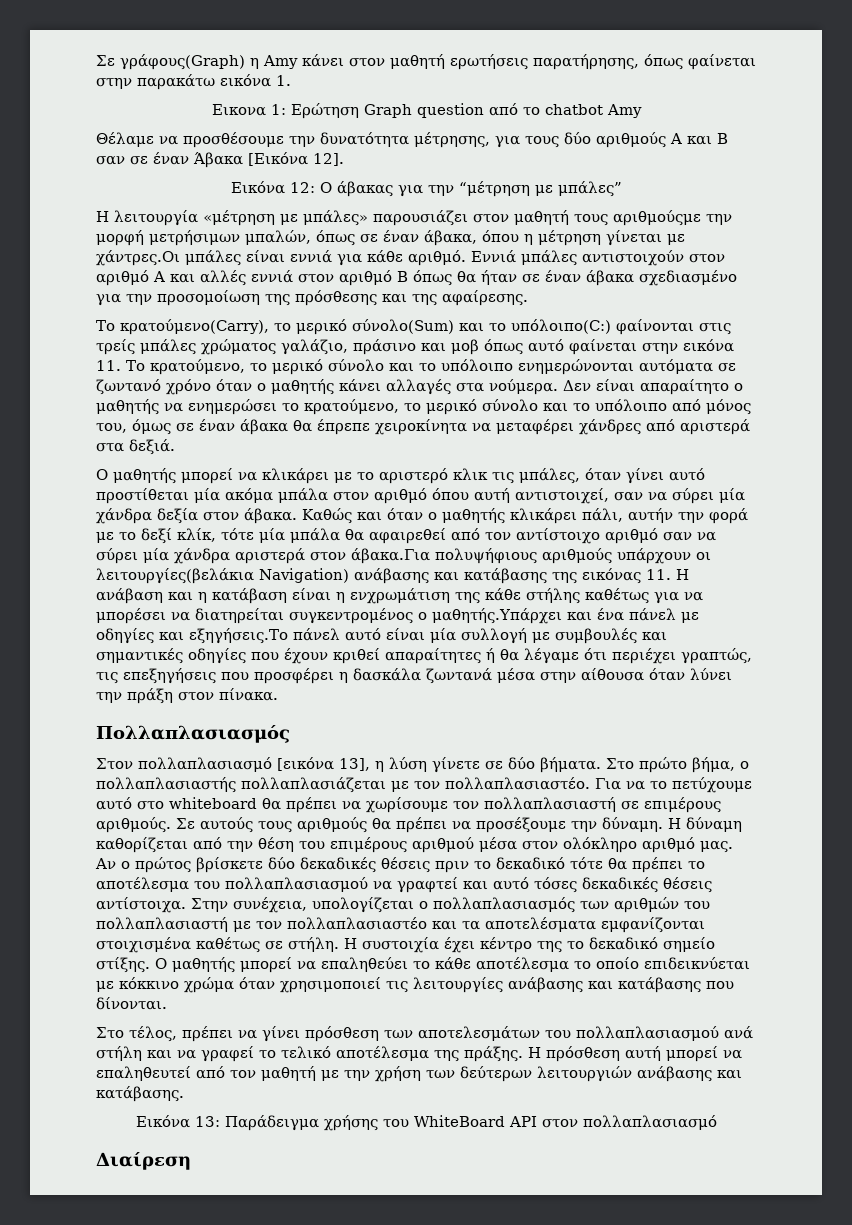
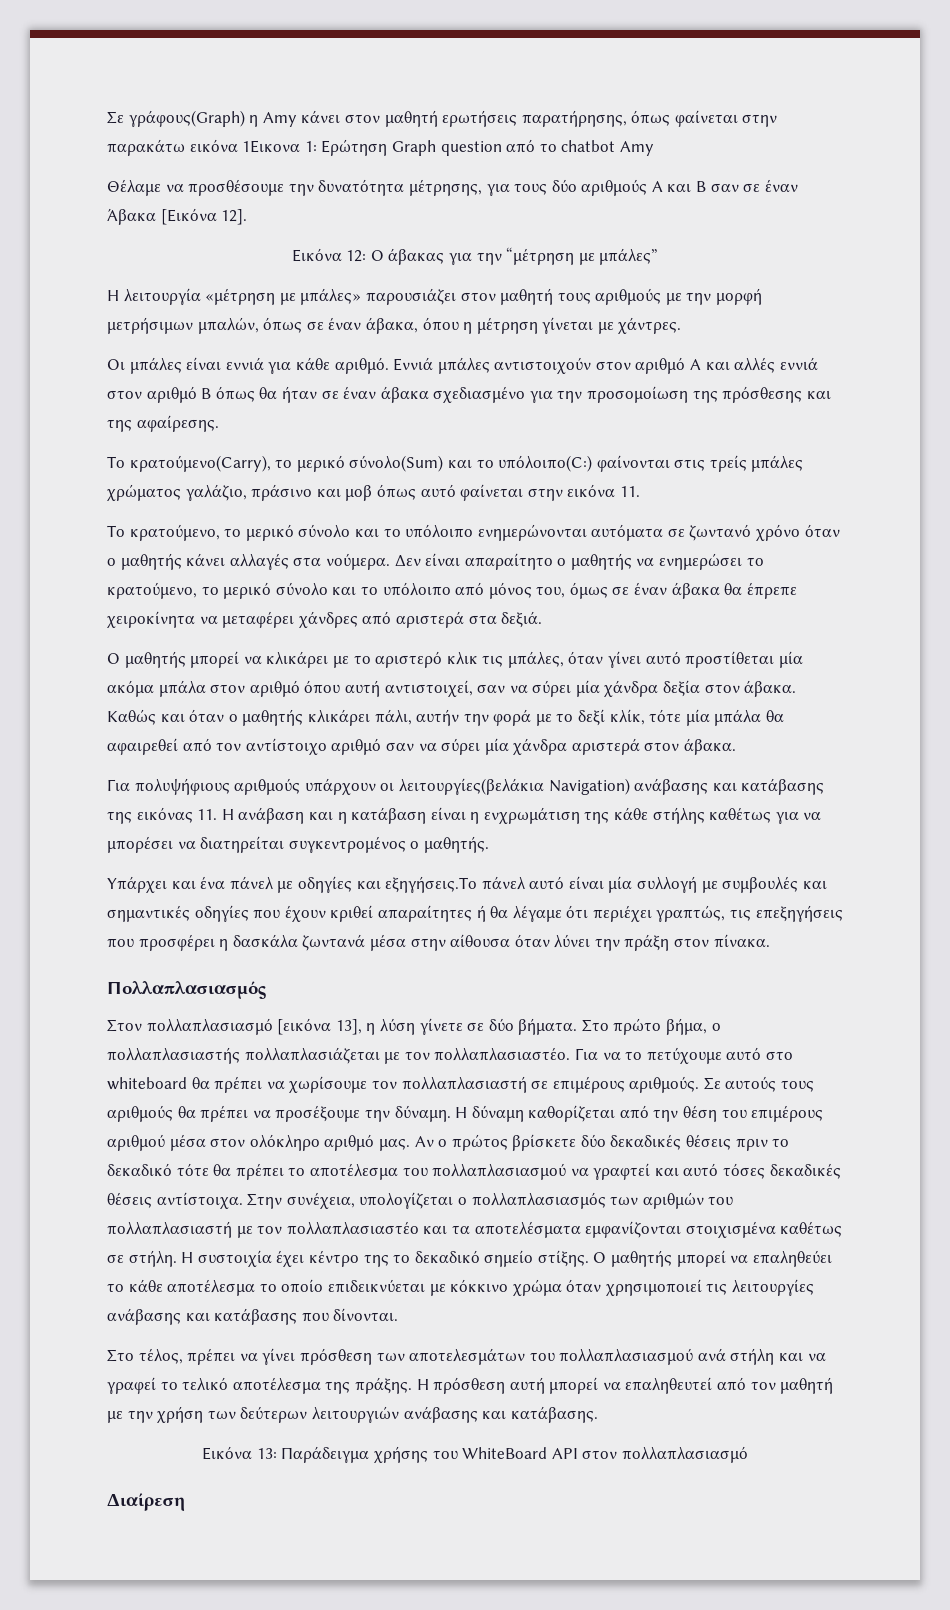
[276,75,291,86] [211,104,266,116] 1. // Εικονα -> [242,140,301,153] 1Εικονα
[613,210,701,226] αριθμούςμε -> [595,288,682,305] αριθμούς με
[96,250,180,266] χάντρες.Οι -> [618,317,682,334] [107,359,125,370] χάντρες. // Οι
(121, 365) none -> (640, 491) //
[351,548,430,564] άβακα.Για -> [684,738,737,755] [107,779,130,791] άβακα. // Για
[432,608,562,624] μαθητής.Υπάρχει -> [423,836,489,853] [107,876,167,893] μαθητής. // Υπάρχει

